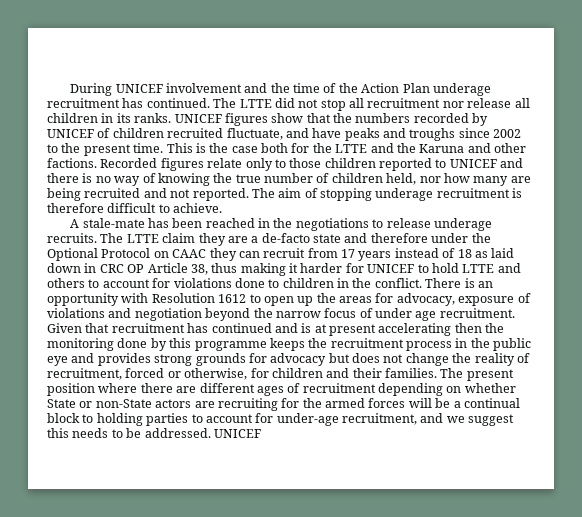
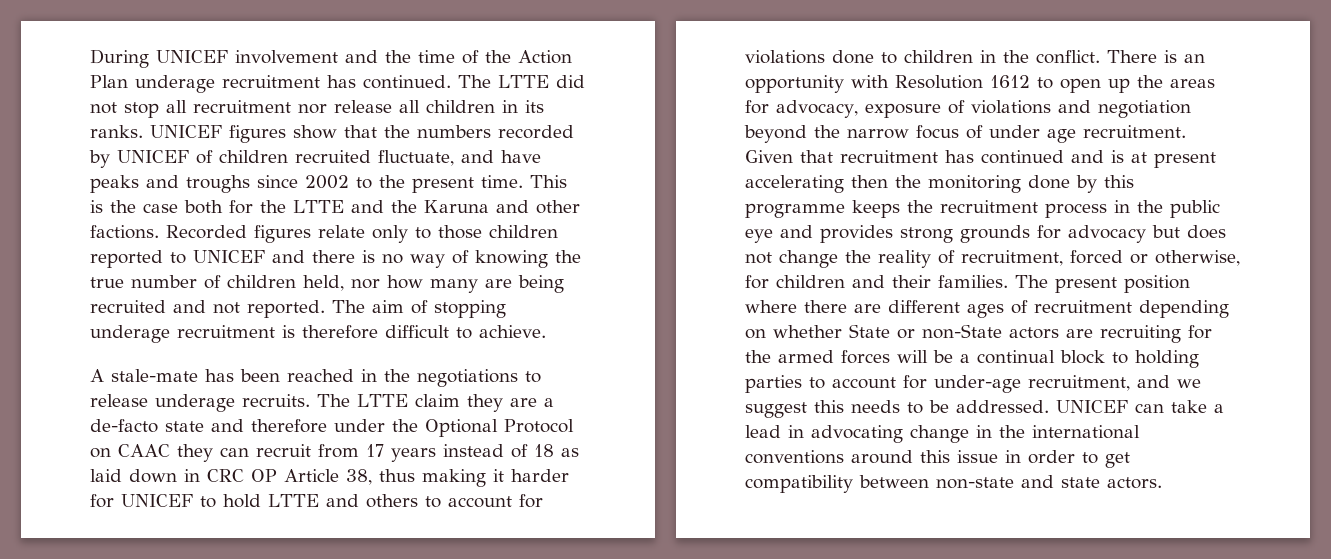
(261, 433) none -> [1135,400,1224,413] [745,425,1140,443] [745,450,1130,468] [745,475,1162,493] can take a lead in advocating change in the international conventions around this issue in order to get compatibility between non-state and state actors.

